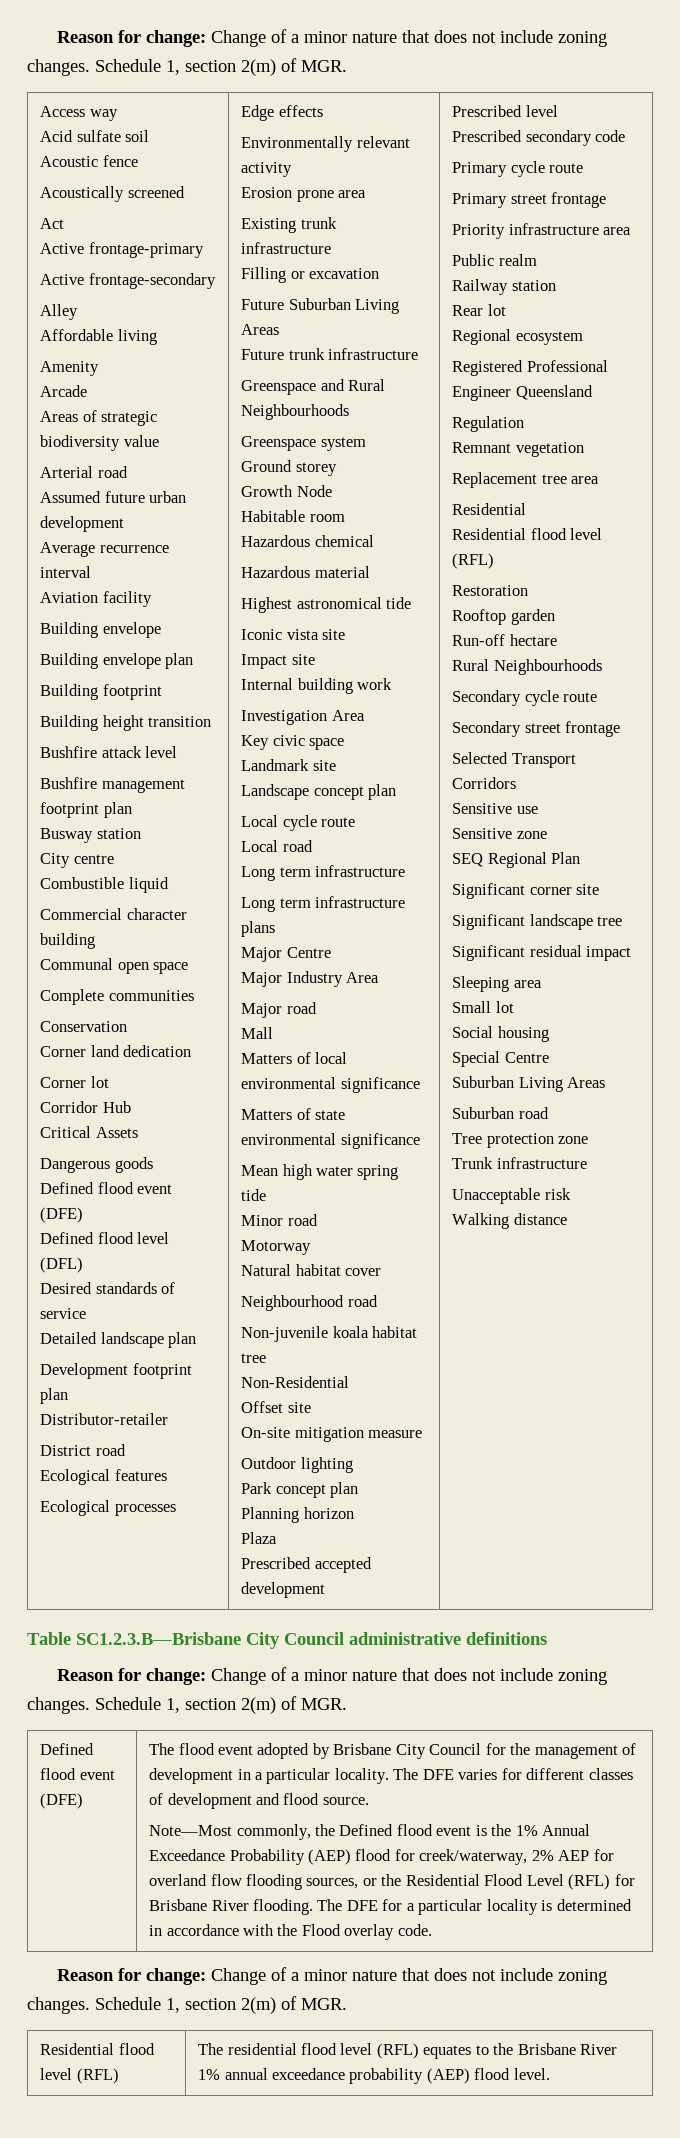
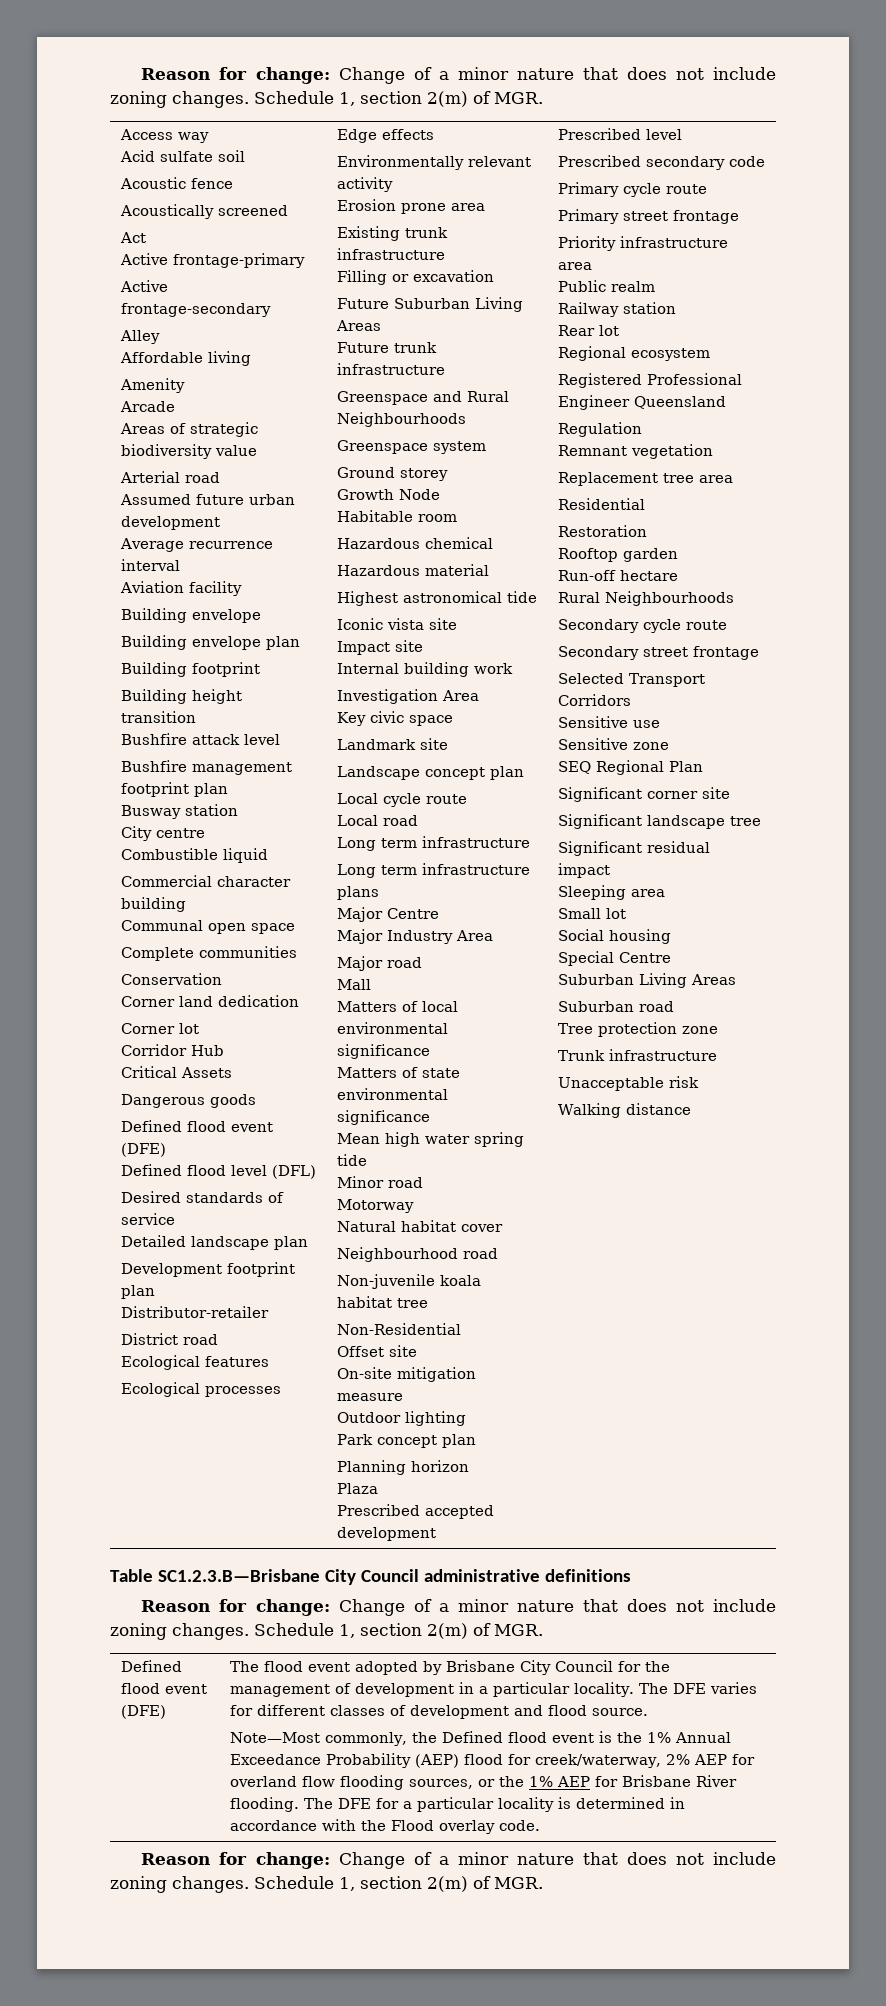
[452,528,602,540] [452,553,495,569] // Residential flood level (RFL) -> (645, 504) none
[405,1874,611,1890] Residential Flood Level (RFL) -> [528,1776,590,1787] 1% AEP
[40,2043,155,2055] [40,2068,119,2084] [198,2043,618,2059] [198,2068,550,2084] // Residential flood level (RFL) | The residential flood level (RFL) equates to the Brisbane River 1% annual exceedance probability (AEP) flood level. -> (543, 1883) none

